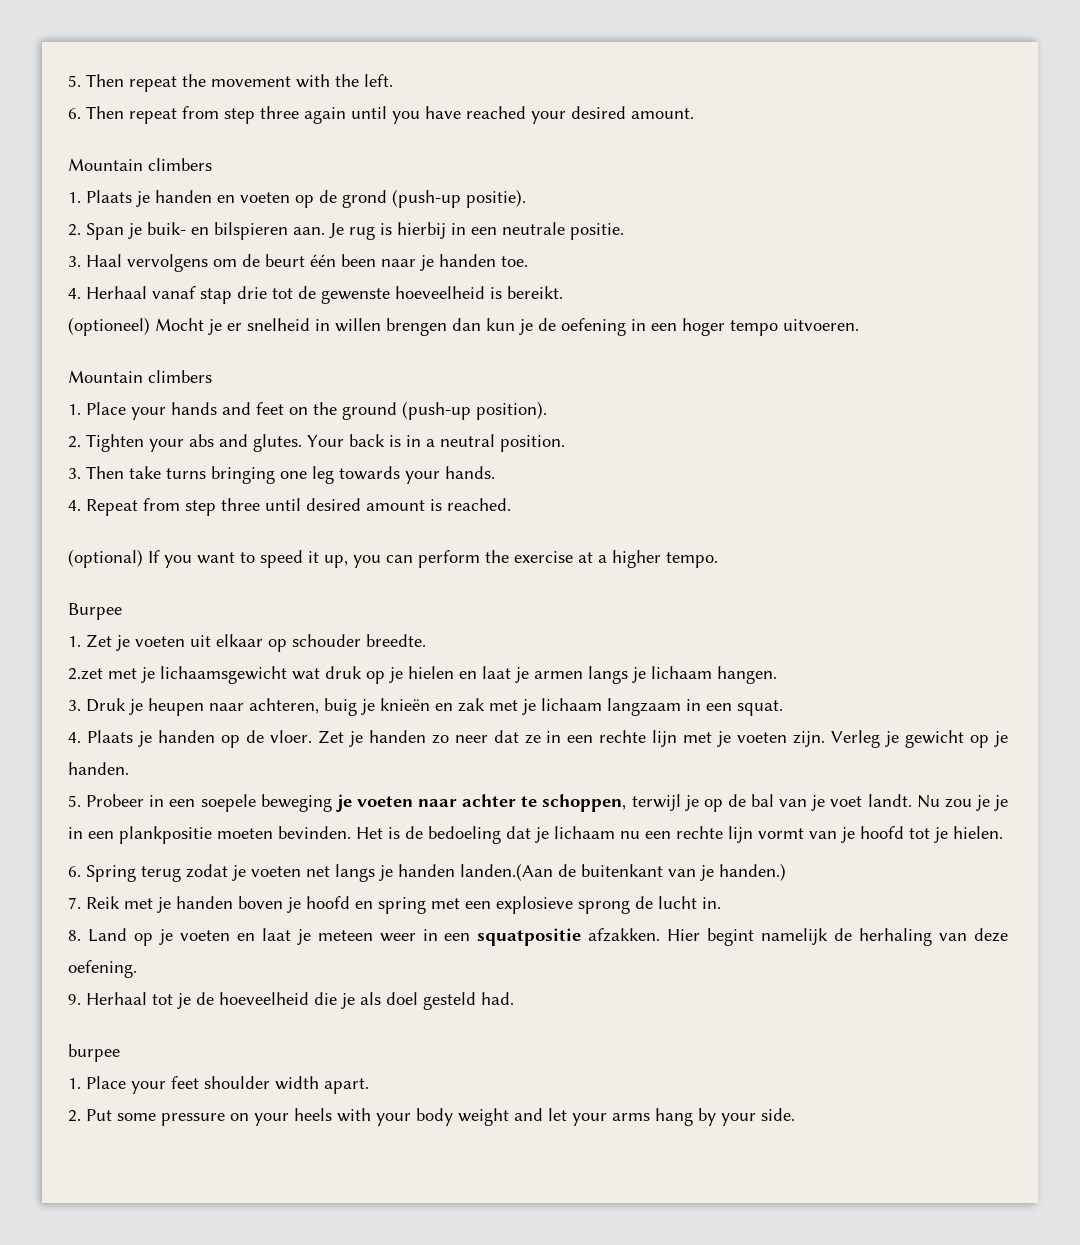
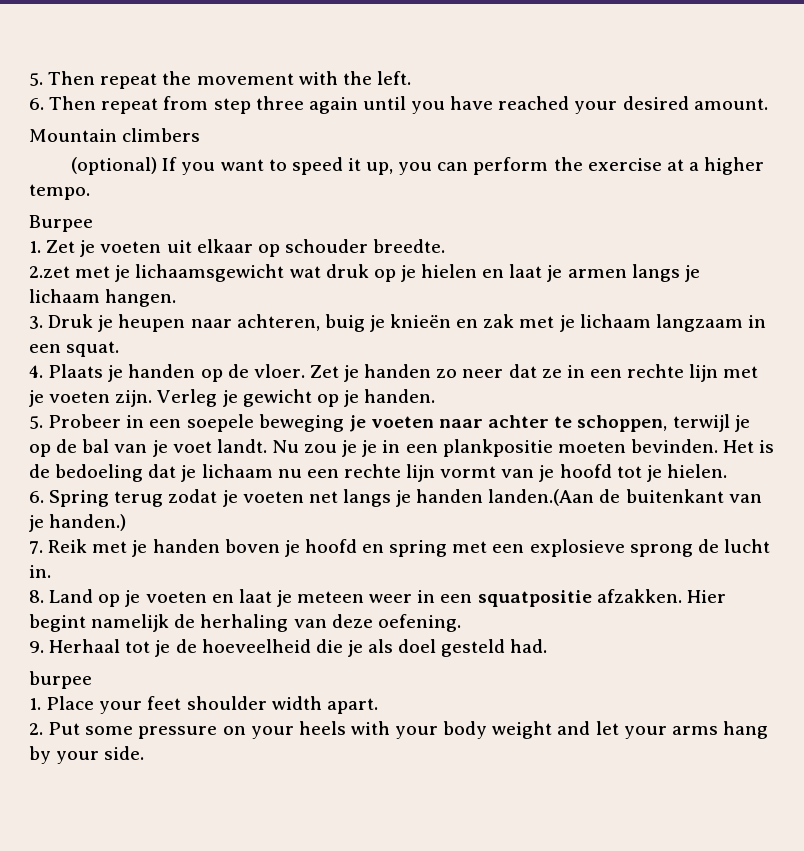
[68,189,526,208] [68,222,624,240] [68,254,528,272] [68,286,563,304] [68,317,859,336] [68,370,212,383] [68,401,547,420] [68,434,565,452] [68,466,495,484] [68,498,511,516] // 1. Plaats je handen en voeten op de grond (push-up positie). // 2. Span je buik- en bilspieren aan. Je rug is hierbij in een neutrale positie. // 3. Haal vervolgens om de beurt één been naar je handen toe. // 4. Herhaal vanaf stap drie tot de gewenste hoeveelheid is bereikt. // (optioneel) Mocht je er snelheid in willen brengen dan kun je de oefening in een hoger tempo uitvoeren. // Mountain climbers // 1. Place your hands and feet on the ground (push-up position). // 2. Tighten your abs and glutes. Your back is in a neutral position. // 3. Then take turns bringing one leg towards your hands. // 4. Repeat from step three until desired amount is reached. -> (201, 135) none

